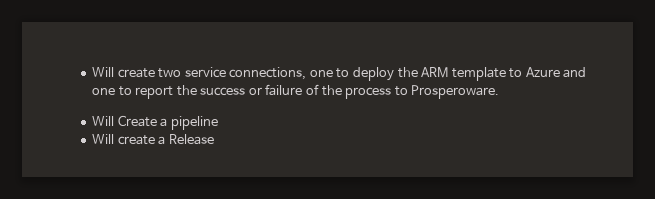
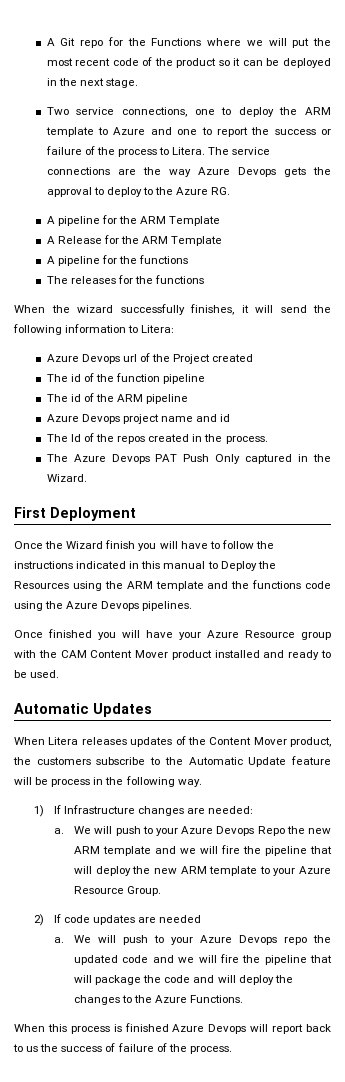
[92,67,182,78] Will create two -> [46,37,331,48] [46,57,332,68] [46,78,138,88] [46,107,69,115] A Git repo for the Functions where we will put the most recent code of the product so it can be deployed in the next stage. // Two
[411,85,500,99] [92,115,218,130] [92,134,214,145] Prosperoware. // Will Create a pipeline // Will create a Release -> [172,147,271,155] [46,167,331,177] [46,187,231,197] [46,215,221,226] [46,235,223,246] [46,255,189,266] [46,275,205,284] [14,304,331,315] [13,324,175,335] [46,353,254,364] [46,373,206,384] [46,393,189,404] [46,414,231,424] [46,433,268,444] [46,454,331,464] [46,474,87,482] [14,507,136,521] [14,540,274,551] [14,561,276,571] [14,580,331,591] [14,601,193,611] [14,629,331,640] [14,650,331,660] [14,670,60,678] [14,703,152,717] [14,736,331,747] [13,756,332,767] [14,776,202,787] [34,805,254,817] [54,826,331,836] [74,845,333,856] [74,866,332,876] [74,886,162,896] [34,914,202,926] [54,935,332,945] [74,954,333,965] [74,975,293,985] [74,995,244,1005] [14,1023,331,1034] [13,1043,232,1054] Litera. The service connections are the way Azure Devops gets the approval to deploy to the Azure RG. // A pipeline for the ARM Template // A Release for the ARM Template // A pipeline for the functions // The releases for the functions // When the wizard successfully finishes, it will send the following information to Litera: // Azure Devops url of the Project created // The id of the function pipeline // The id of the ARM pipeline // Azure Devops project name and id // The Id of the repos created in the process. // The Azure Devops PAT Push Only captured in the Wizard. // First Deployment // Once the Wizard finish you will have to follow the instructions indicated in this manual to Deploy the Resources using the ARM template and the functions code using the Azure Devops pipelines. // Once finished you will have your Azure Resource group with the CAM Content Mover product installed and ready to be used. // Automatic Updates // When Litera releases updates of the Content Mover product, the customers subscribe to the Automatic Update feature will be process in the following way. // 1) If Infrastructure changes are needed: // a. We will push to your Azure Devops Repo the new ARM template and we will fire the pipeline that will deploy the new ARM template to your Azure Resource Group. // 2) If code updates are needed // a. We will push to your Azure Devops repo the updated code and we will fire the pipeline that will package the code and will deploy the changes to the Azure Functions. // When this process is finished Azure Devops will report back to us the success of failure of the process.

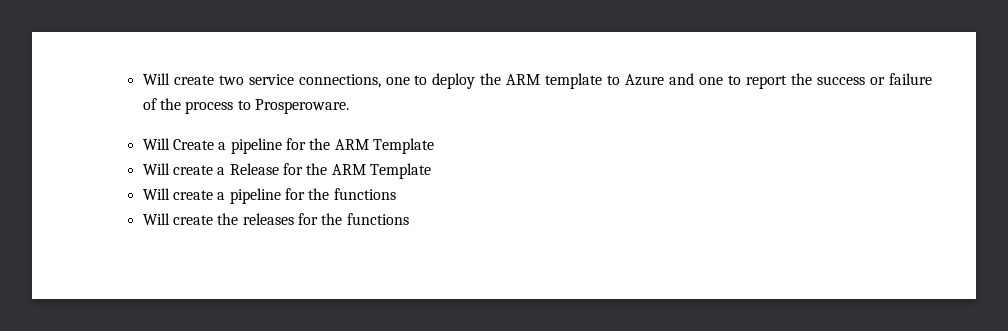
[46,37,331,48] [46,57,332,68] [46,78,138,88] [46,107,69,115] A Git repo for the Functions where we will put the most recent code of the product so it can be deployed in the next stage. // Two -> [142,73,244,85] Will create two
[172,147,271,155] [46,167,331,177] [46,187,231,197] [46,216,55,224] Litera. The service connections are the way Azure Devops gets the approval to deploy to the Azure RG. // A -> [254,99,349,114] [142,138,227,150] Prosperoware. // Will Create a
[46,236,55,244] A -> [142,163,226,175] Will create a
[46,256,55,264] A -> [142,188,226,200] Will create a
[46,276,68,284] The -> [142,213,239,225] Will create the
[14,304,331,315] [13,324,175,335] [46,353,254,364] [46,373,206,384] [46,393,189,404] [46,414,231,424] [46,433,268,444] [46,454,331,464] [46,474,87,482] [14,507,136,521] [14,540,274,551] [14,561,276,571] [14,580,331,591] [14,601,193,611] [14,629,331,640] [14,650,331,660] [14,670,60,678] [14,703,152,717] [14,736,331,747] [13,756,332,767] [14,776,202,787] [34,805,254,817] [54,826,331,836] [74,845,333,856] [74,866,332,876] [74,886,162,896] [34,914,202,926] [54,935,332,945] [74,954,333,965] [74,975,293,985] [74,995,244,1005] [14,1023,331,1034] [13,1043,232,1054] // When the wizard successfully finishes, it will send the following information to Litera: // Azure Devops url of the Project created // The id of the function pipeline // The id of the ARM pipeline // Azure Devops project name and id // The Id of the repos created in the process. // The Azure Devops PAT Push Only captured in the Wizard. // First Deployment // Once the Wizard finish you will have to follow the instructions indicated in this manual to Deploy the Resources using the ARM template and the functions code using the Azure Devops pipelines. // Once finished you will have your Azure Resource group with the CAM Content Mover product installed and ready to be used. // Automatic Updates // When Litera releases updates of the Content Mover product, the customers subscribe to the Automatic Update feature will be process in the following way. // 1) If Infrastructure changes are needed: // a. We will push to your Azure Devops Repo the new ARM template and we will fire the pipeline that will deploy the new ARM template to your Azure Resource Group. // 2) If code updates are needed // a. We will push to your Azure Devops repo the updated code and we will fire the pipeline that will package the code and will deploy the changes to the Azure Functions. // When this process is finished Azure Devops will report back to us the success of failure of the process. -> (409, 219) none

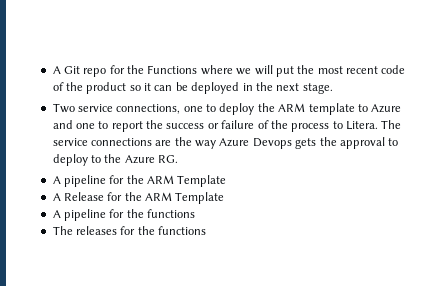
[142,73,244,85] Will create two -> [52,65,406,77] [52,82,333,94] [52,103,75,113] A Git repo for the Functions where we will put the most recent code of the product so it can be deployed in the next stage. // Two
[254,99,349,114] [142,138,227,150] Prosperoware. // Will Create a -> [346,120,402,130] [52,137,399,149] [52,154,179,166] [52,176,61,184] Litera. The service connections are the way Azure Devops gets the approval to deploy to the Azure RG. // A
[142,163,226,175] Will create a -> [52,193,61,201] A
[142,188,226,200] Will create a -> [52,210,61,218] A
[142,213,239,225] Will create the -> [52,226,73,235] The

